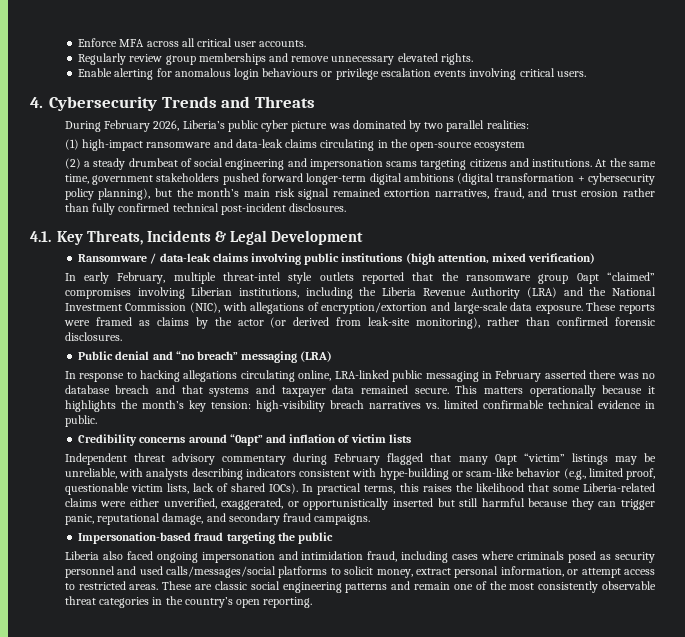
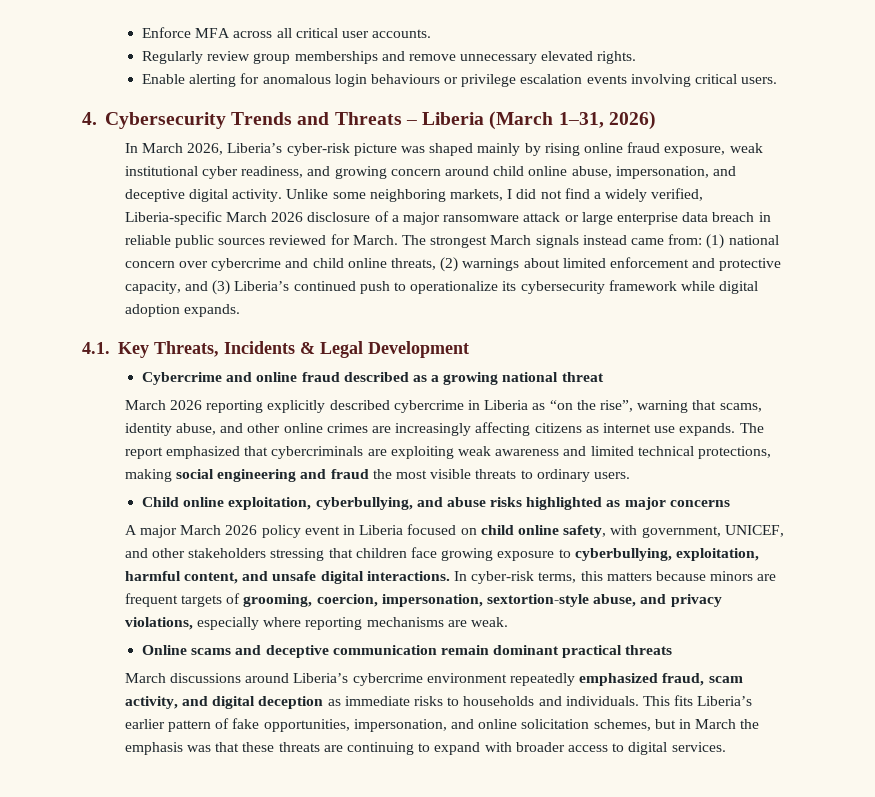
[64,120,529,132] [64,139,526,151] [64,158,656,170] [64,173,655,185] [64,188,656,200] [64,203,347,215] // During February 2026, Liberia’s public cyber picture was dominated by two parallel realities: // (1) high-impact ransomware and data-leak claims circulating in the open-source ecosystem // (2) a steady drumbeat of social engineering and impersonation scams targeting citizens and institutions. At the same time, government stakeholders pushed forward longer-term digital ambitions (digital transformation + cybersecurity policy planning), but the month’s main risk signal remained extortion narratives, fraud, and trust erosion rather than fully confirmed technical post-incident disclosures. -> [405,111,656,130] [124,142,763,156] [124,166,736,179] [124,188,704,202] [124,211,771,225] [124,234,779,249] [124,257,782,272] [124,280,759,295] [124,304,241,317] – Liberia (March 1–31, 2026) // In March 2026, Liberia’s cyber-risk picture was shaped mainly by rising online fraud exposure, weak institutional cyber readiness, and growing concern around child online abuse, impersonation, and deceptive digital activity. Unlike some neighboring markets, I did not find a widely verified, Liberia-specific March 2026 disclosure of a major ransomware attack or large enterprise data breach in reliable public sources reviewed for March. The strongest March signals instead came from: (1) national concern over cybercrime and child online threats, (2) warnings about limited enforcement and protective capacity, and (3) Liberia’s continued push to operationalize its cybersecurity framework while digital adoption expands.
[78,253,596,265] [64,272,655,284] [64,287,657,299] [64,302,655,314] [63,317,655,329] [64,332,122,341] [78,351,333,363] [64,370,655,382] [64,385,655,397] [64,400,655,412] [64,415,97,427] [78,434,411,446] [64,453,657,465] [64,468,656,480] [64,483,655,495] [64,498,656,510] [64,513,371,525] [78,532,333,544] [64,551,655,563] [64,566,655,578] [64,581,656,593] [64,596,313,608] Ransomware / data-leak claims involving public institutions (high attention, mixed verification) // In early February, multiple threat-intel style outlets reported that the ransomware group 0apt “claimed” compromises involving Liberian institutions, including the Liberia Revenue Authority (LRA) and the National Investment Commission (NIC), with allegations of encryption/extortion and large-scale data exposure. These reports were framed as claims by the actor (or derived from leak-site monitoring), rather than confirmed forensic disclosures. // Public denial and “no breach” messaging (LRA) // In response to hacking allegations circulating online, LRA-linked public messaging in February asserted there was no database breach and that systems and taxpayer data remained secure. This matters operationally because it highlights the month’s key tension: high-visibility breach narratives vs. limited confirmable technical evidence in public. // Credibility concerns around “0apt” and inflation of victim lists // Independent threat advisory commentary during February flagged that many 0apt “victim” listings may be unreliable, with analysts describing indicators consistent with hype-building or scam-like behavior (e.g., limited proof, questionable victim lists, lack of shared IOCs). In practical terms, this raises the likelihood that some Liberia-related claims were either unverified, exaggerated, or opportunistically inserted but still harmful because they can trigger panic, reputational damage, and secondary fraud campaigns. // Impersonation-based fraud targeting the public // Liberia also faced ongoing impersonation and intimidation fraud, including cases where criminals posed as security personnel and used calls/messages/social platforms to solicit money, extract personal information, or attempt access to restricted areas. These are classic social engineering patterns and remain one of the most consistently observable threat categories in the country’s open reporting. -> [141,372,604,385] [124,400,762,413] [124,422,764,436] [124,446,771,459] [124,469,630,482] [141,497,730,510] [124,524,784,538] [124,547,759,561] [124,571,777,584] [124,593,722,607] [124,617,509,630] [141,645,673,658] [124,673,743,686] [124,695,753,709] [124,718,760,732] [124,742,726,755] Cybercrime and online fraud described as a growing national threat // March 2026 reporting explicitly described cybercrime in Liberia as “on the rise”, warning that scams, identity abuse, and other online crimes are increasingly affecting citizens as internet use expands. The report emphasized that cybercriminals are exploiting weak awareness and limited technical protections, making social engineering and fraud the most visible threats to ordinary users. // Child online exploitation, cyberbullying, and abuse risks highlighted as major concerns // A major March 2026 policy event in Liberia focused on child online safety, with government, UNICEF, and other stakeholders stressing that children face growing exposure to cyberbullying, exploitation, harmful content, and unsafe digital interactions. In cyber-risk terms, this matters because minors are frequent targets of grooming, coercion, impersonation, sextortion-style abuse, and privacy violations, especially where reporting mechanisms are weak. // Online scams and deceptive communication remain dominant practical threats // March discussions around Liberia’s cybercrime environment repeatedly emphasized fraud, scam activity, and digital deception as immediate risks to households and individuals. This fits Liberia’s earlier pattern of fake opportunities, impersonation, and online solicitation schemes, but in March the emphasis was that these threats are continuing to expand with broader access to digital services.

